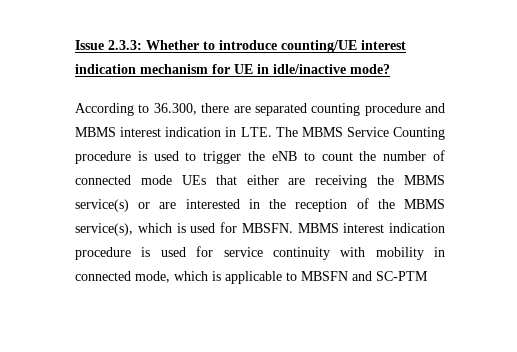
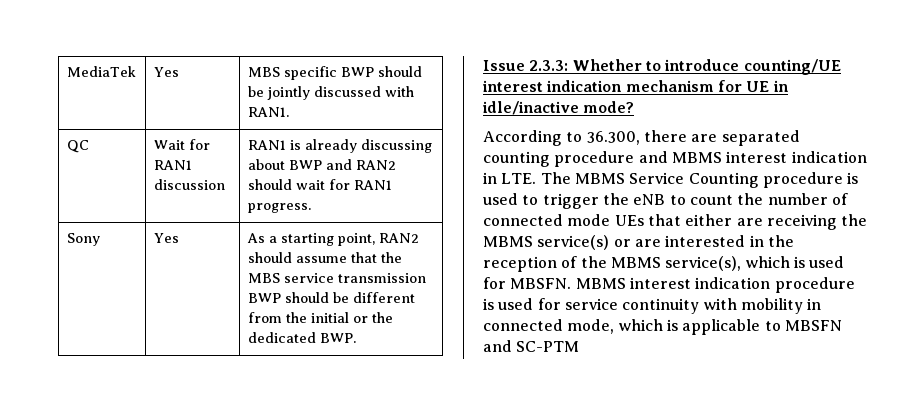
(75, 45) none -> [66,66,136,77] [153,67,179,77] [247,66,422,80] [247,86,414,100] [247,107,289,117] [66,140,89,153] [153,139,210,150] [153,160,192,170] [153,179,225,190] [247,139,432,153] [247,159,396,170] [247,179,392,190] [247,203,311,213] [66,233,100,246] [153,233,179,243] [246,233,419,246] [247,252,402,263] [247,273,426,283] [247,292,415,303] [247,312,393,323] [247,332,356,343] MediaTek | Yes | MBS specific BWP should be jointly discussed with RAN1. // QC | Wait for RAN1 discussion | RAN1 is already discussing about BWP and RAN2 should wait for RAN1 progress. // Sony | Yes | As a starting point, RAN2 should assume that the MBS service transmission BWP should be different from the initial or the dedicated BWP. //

